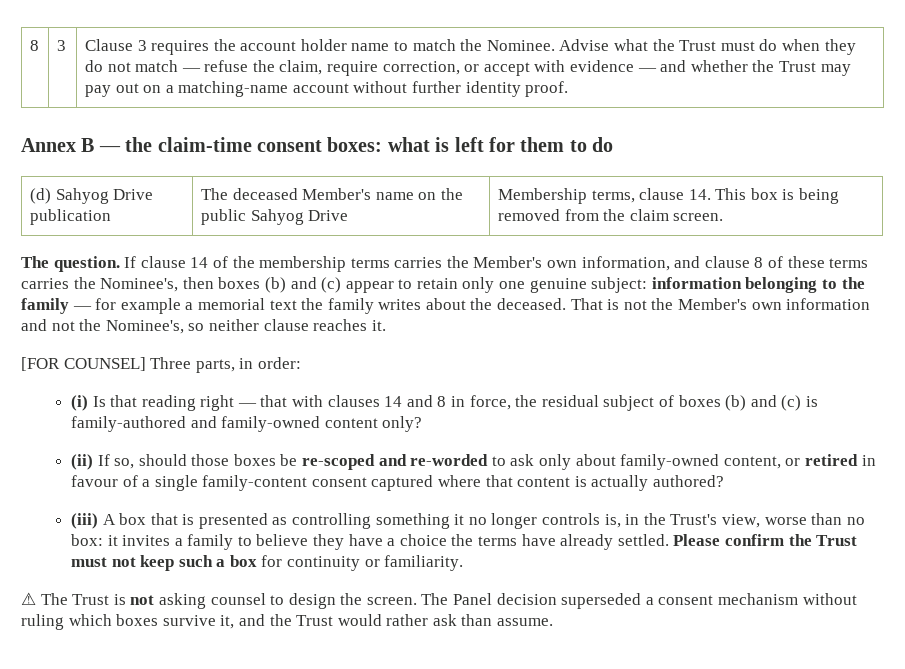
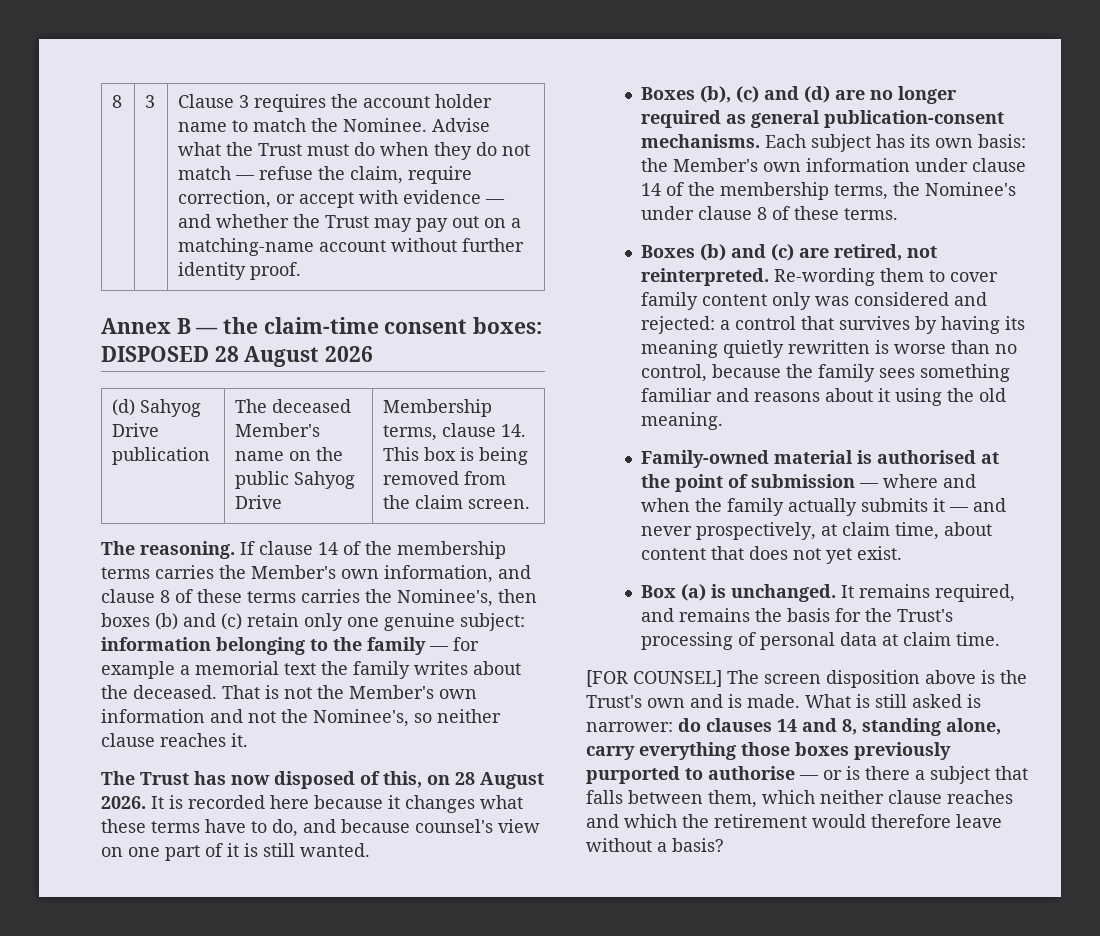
[387,137,614,152] what is left for them to do -> [101,346,374,367] DISPOSED 28 August 2026
[53,256,120,272] question. -> [140,541,235,559] reasoning.
[345,279,413,293] appear to -> (242, 621) none
[21,357,301,373] [70,395,818,411] [70,416,423,432] [70,454,876,470] [70,475,724,491] [70,513,865,529] [70,534,858,550] [70,555,464,571] [21,592,857,609] [21,614,554,630] [FOR COUNSEL] Three parts, in order: // (i) Is that reading right — that with clauses 14 and 8 in force, the residual subject of boxes (b) and (c) is family-authored and family-owned content only? // (ii) If so, should those boxes be re-scoped and re-worded to ask only about family-owned content, or retired in favour of a single family-content consent captured where that content is actually authored? // (iii) A box that is presented as controlling something it no longer controls is, in the Trust's view, worse than no box: it invites a family to believe they have a choice the terms have already settled. Please confirm the Trust must not keep such a box for continuity or familiarity. // ⚠ The Trust is not asking counsel to design the screen. The Panel decision superseded a consent mechanism without ruling which boxes survive it, and the Trust would rather ask than assume. -> [101,771,544,789] [101,795,523,813] [101,819,540,837] [101,843,370,861] [641,86,958,104] [641,110,1005,128] [641,134,1027,152] [641,158,1027,172] [641,182,1017,200] [641,206,899,220] [641,244,938,261] [641,268,999,286] [641,292,988,310] [641,316,1026,334] [641,340,1018,358] [641,364,1011,382] [641,388,1007,406] [641,412,724,430] [641,450,1000,468] [641,474,977,492] [641,498,1007,516] [641,522,993,540] [641,546,903,564] [641,584,1016,602] [641,608,954,622] [641,632,1001,650] [586,670,1027,688] [586,694,981,708] [586,718,1001,736] [586,742,951,760] [586,766,1028,784] [586,790,1013,808] [586,814,1002,828] [586,838,724,852] The Trust has now disposed of this, on 28 August 2026. It is recorded here because it changes what these terms have to do, and because counsel's view on one part of it is still wanted. // Boxes (b), (c) and (d) are no longer required as general publication-consent mechanisms. Each subject has its own basis: the Member's own information under clause 14 of the membership terms, the Nominee's under clause 8 of these terms. // Boxes (b) and (c) are retired, not reinterpreted. Re-wording them to cover family content only was considered and rejected: a control that survives by having its meaning quietly rewritten is worse than no control, because the family sees something familiar and reasons about it using the old meaning. // Family-owned material is authorised at the point of submission — where and when the family actually submits it — and never prospectively, at claim time, about content that does not yet exist. // Box (a) is unchanged. It remains required, and remains the basis for the Trust's processing of personal data at claim time. // [FOR COUNSEL] The screen disposition above is the Trust's own and is made. What is still asked is narrower: do clauses 14 and 8, standing alone, carry everything those boxes previously purported to authorise — or is there a subject that falls between them, which neither clause reaches and which the retirement would therefore leave without a basis?

